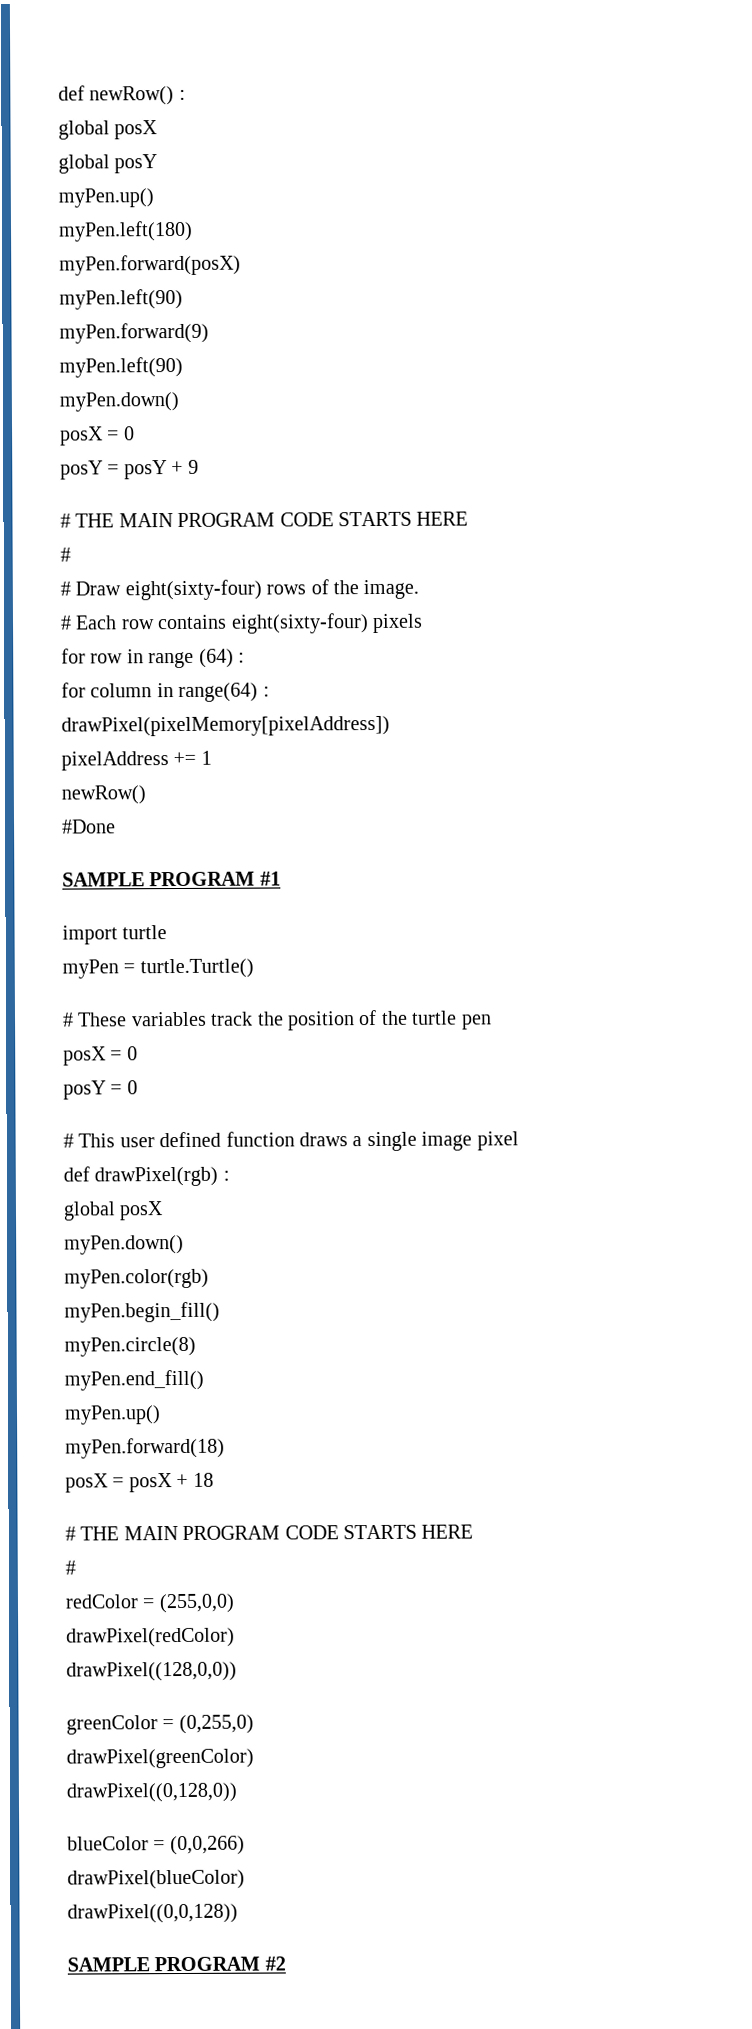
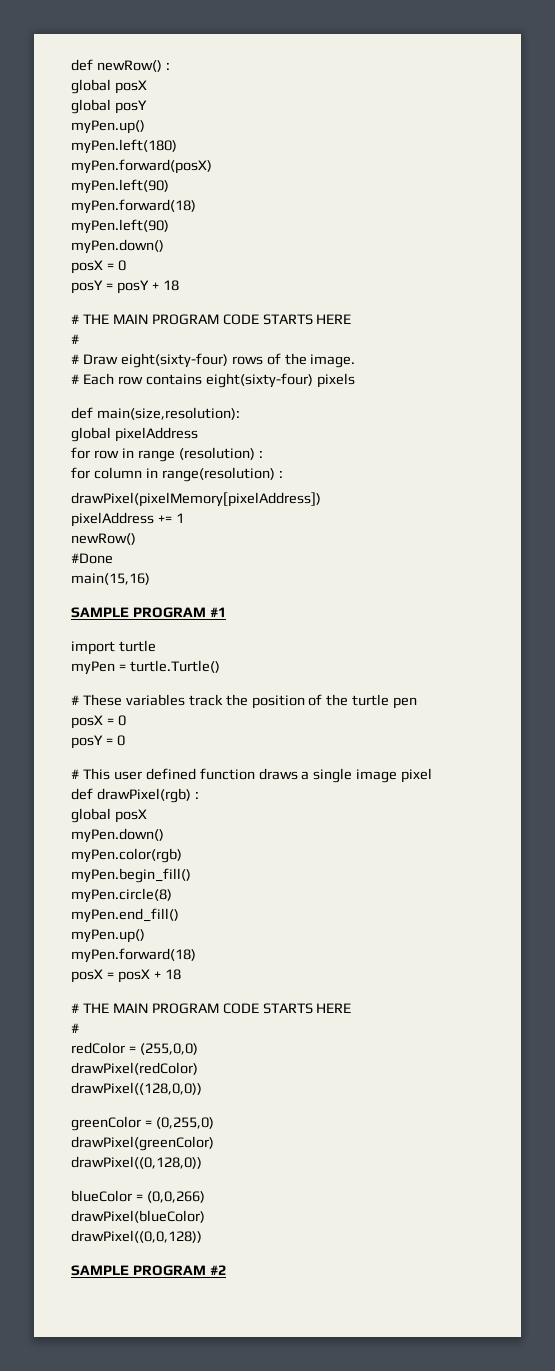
[59,322,209,344] myPen.forward(9) -> [71,199,196,214] myPen.forward(18)
[187,459,199,474] 9 -> [162,280,179,291] 18
(423, 623) none -> [71,407,240,420] [71,427,198,442] // def main(size,resolution): // global pixelAddress
[198,648,234,668] (64) -> [178,447,255,460] (resolution)
[178,682,259,702] range(64) -> [161,467,275,482] range(resolution)
(116, 826) none -> [71,573,150,585] // main(15,16)

